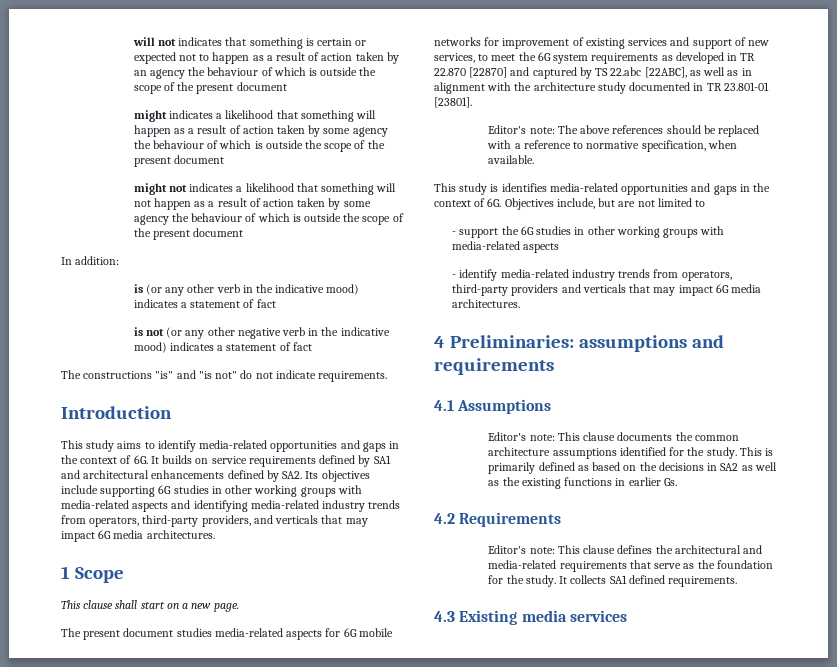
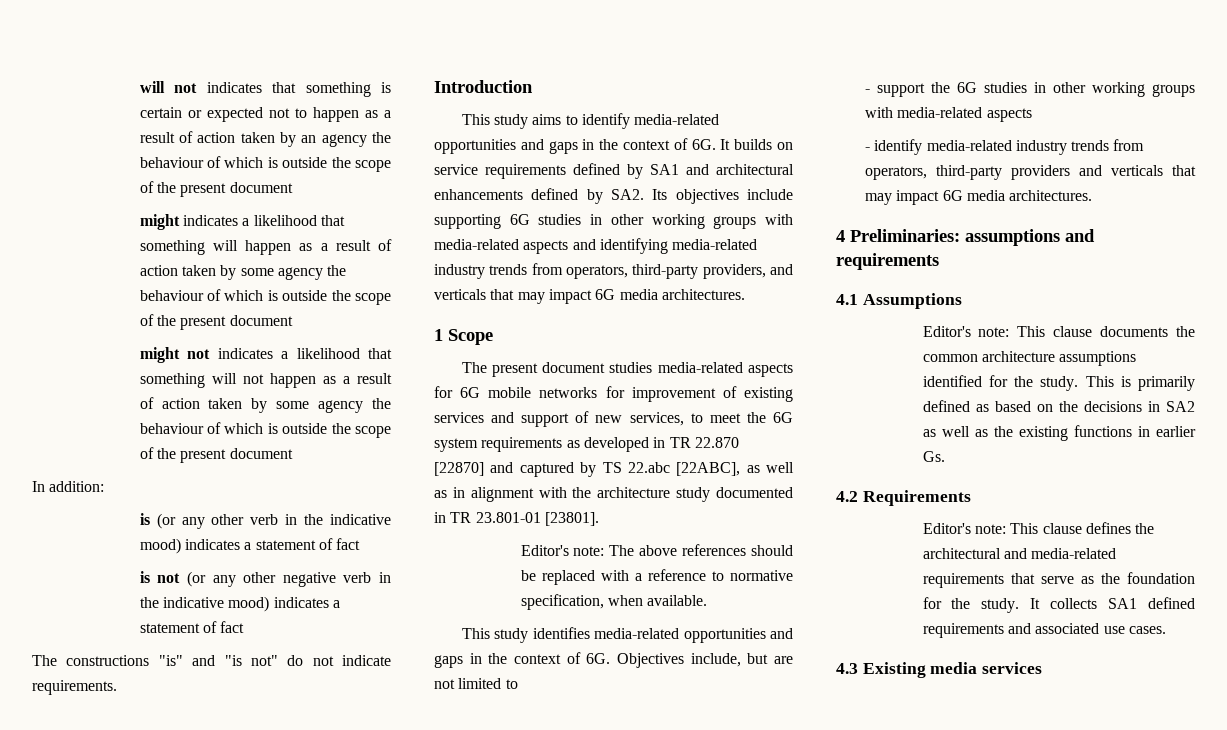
[61,600,239,612] // This clause shall start on a new page. -> (493, 337) none
[490,184,499,192] is -> (529, 635) none
[668,576,738,587] requirements. -> [922,623,1166,638] requirements and associated use cases.

